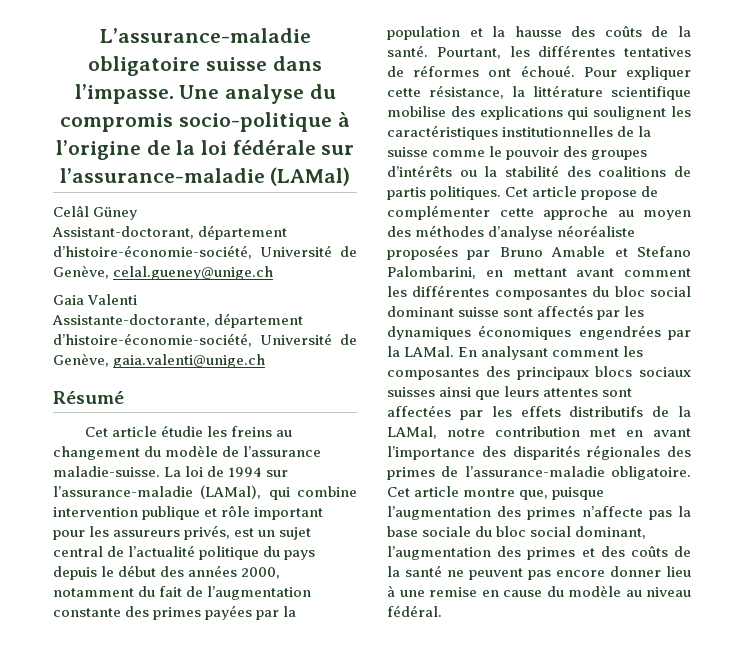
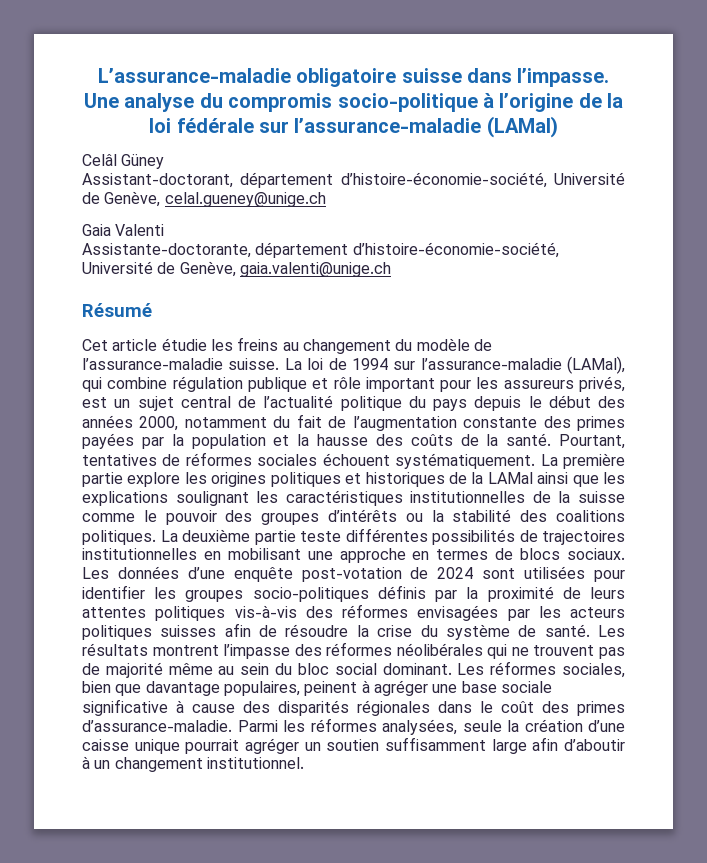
[243,446,322,457] [53,466,160,477] l’assurance maladie-suisse. -> [82,358,280,370] l’assurance-maladie suisse.
[53,507,138,517] intervention -> [172,376,243,392] régulation
[509,45,616,57] les différentes -> (625, 441) none
[488,65,691,80] [387,85,691,100] [387,106,667,120] ont échoué. Pour expliquer cette résistance, la littérature scientifique mobilise des explications qui soulignent -> [257,453,625,469] [82,472,626,487] [82,491,249,506] sociales échouent systématiquement. La première partie explore les origines politiques et historiques de la LAMal ainsi que les explications soulignant
[674,166,691,177] [387,186,659,200] [387,205,691,220] [387,225,636,240] [387,245,691,260] [387,266,691,279] [387,285,691,300] [387,305,645,320] [387,325,691,340] [387,346,644,360] [387,366,691,380] [387,386,633,400] [387,405,691,420] [387,426,691,439] [387,445,691,460] [387,466,691,480] [387,486,605,500] [387,506,691,520] [387,526,647,539] [387,546,691,560] [387,565,691,580] [387,585,691,597] [387,605,442,617] de partis politiques. Cet article propose de complémenter cette approche au moyen des méthodes d’analyse néoréaliste proposées par Bruno Amable et Stefano Palombarini, en mettant avant comment les différentes composantes du bloc social dominant suisse sont affectés par les dynamiques économiques engendrées par la LAMal. En analysant comment les composantes des principaux blocs sociaux suisses ainsi que leurs attentes sont affectées par les effets distributifs de la LAMal, notre contribution met en avant l’importance des disparités régionales des primes de l’assurance-maladie obligatoire. Cet article montre que, puisque l’augmentation des primes n’affecte pas la base sociale du bloc social dominant, l’augmentation des primes et des coûts de la santé ne peuvent pas encore donner lieu à une remise en cause du modèle au niveau fédéral. -> [82,528,625,545] [82,548,626,563] [82,566,626,582] [82,585,625,602] [82,604,625,621] [82,623,626,640] [82,642,625,659] [82,661,625,678] [82,680,552,696] [82,699,625,716] [82,718,625,735] [82,737,625,754] [82,756,304,772] politiques. La deuxième partie teste différentes possibilités de trajectoires institutionnelles en mobilisant une approche en termes de blocs sociaux. Les données d’une enquête post-votation de 2024 sont utilisées pour identifier les groupes socio-politiques définis par la proximité de leurs attentes politiques vis-à-vis des réformes envisagées par les acteurs politiques suisses afin de résoudre la crise du système de santé. Les résultats montrent l’impasse des réformes néolibérales qui ne trouvent pas de majorité même au sein du bloc social dominant. Les réformes sociales, bien que davantage populaires, peinent à agréger une base sociale significative à cause des disparités régionales dans le coût des primes d’assurance-maladie. Parmi les réformes analysées, seule la création d’une caisse unique pourrait agréger un soutien suffisamment large afin d’aboutir à un changement institutionnel.

